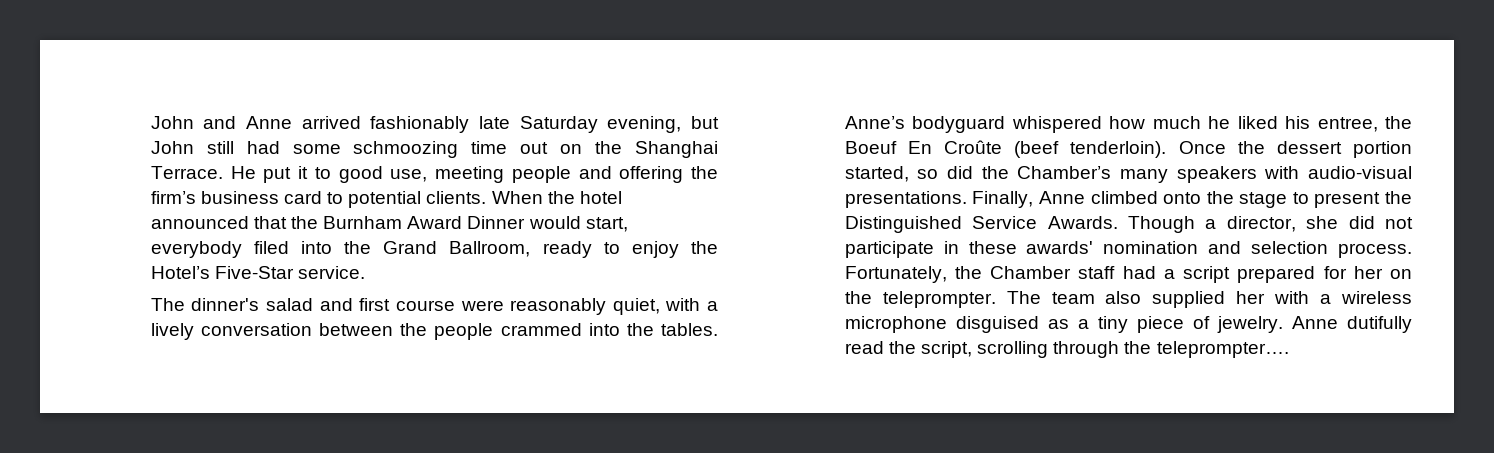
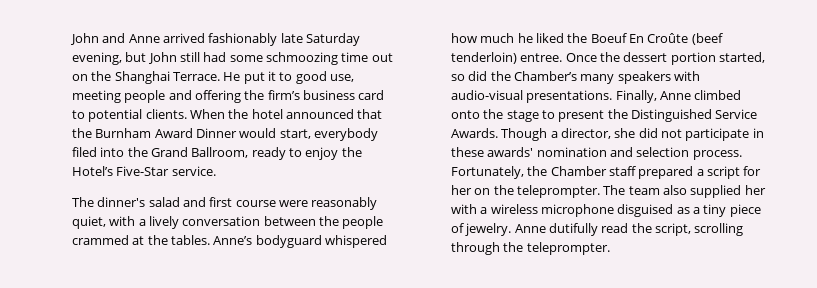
[588,323,620,336] into -> [132,236,145,245] at
[1285,116,1378,132] his entree, -> (564, 38) none
[1070,141,1167,158] tenderloin). -> [450,52,563,64] tenderloin) entree.
[1122,266,1156,279] had -> [638,166,694,179] prepared
[1237,266,1316,283] prepared -> (741, 172) none
[1156,341,1289,358] teleprompter…. -> [526,242,610,255] teleprompter.

